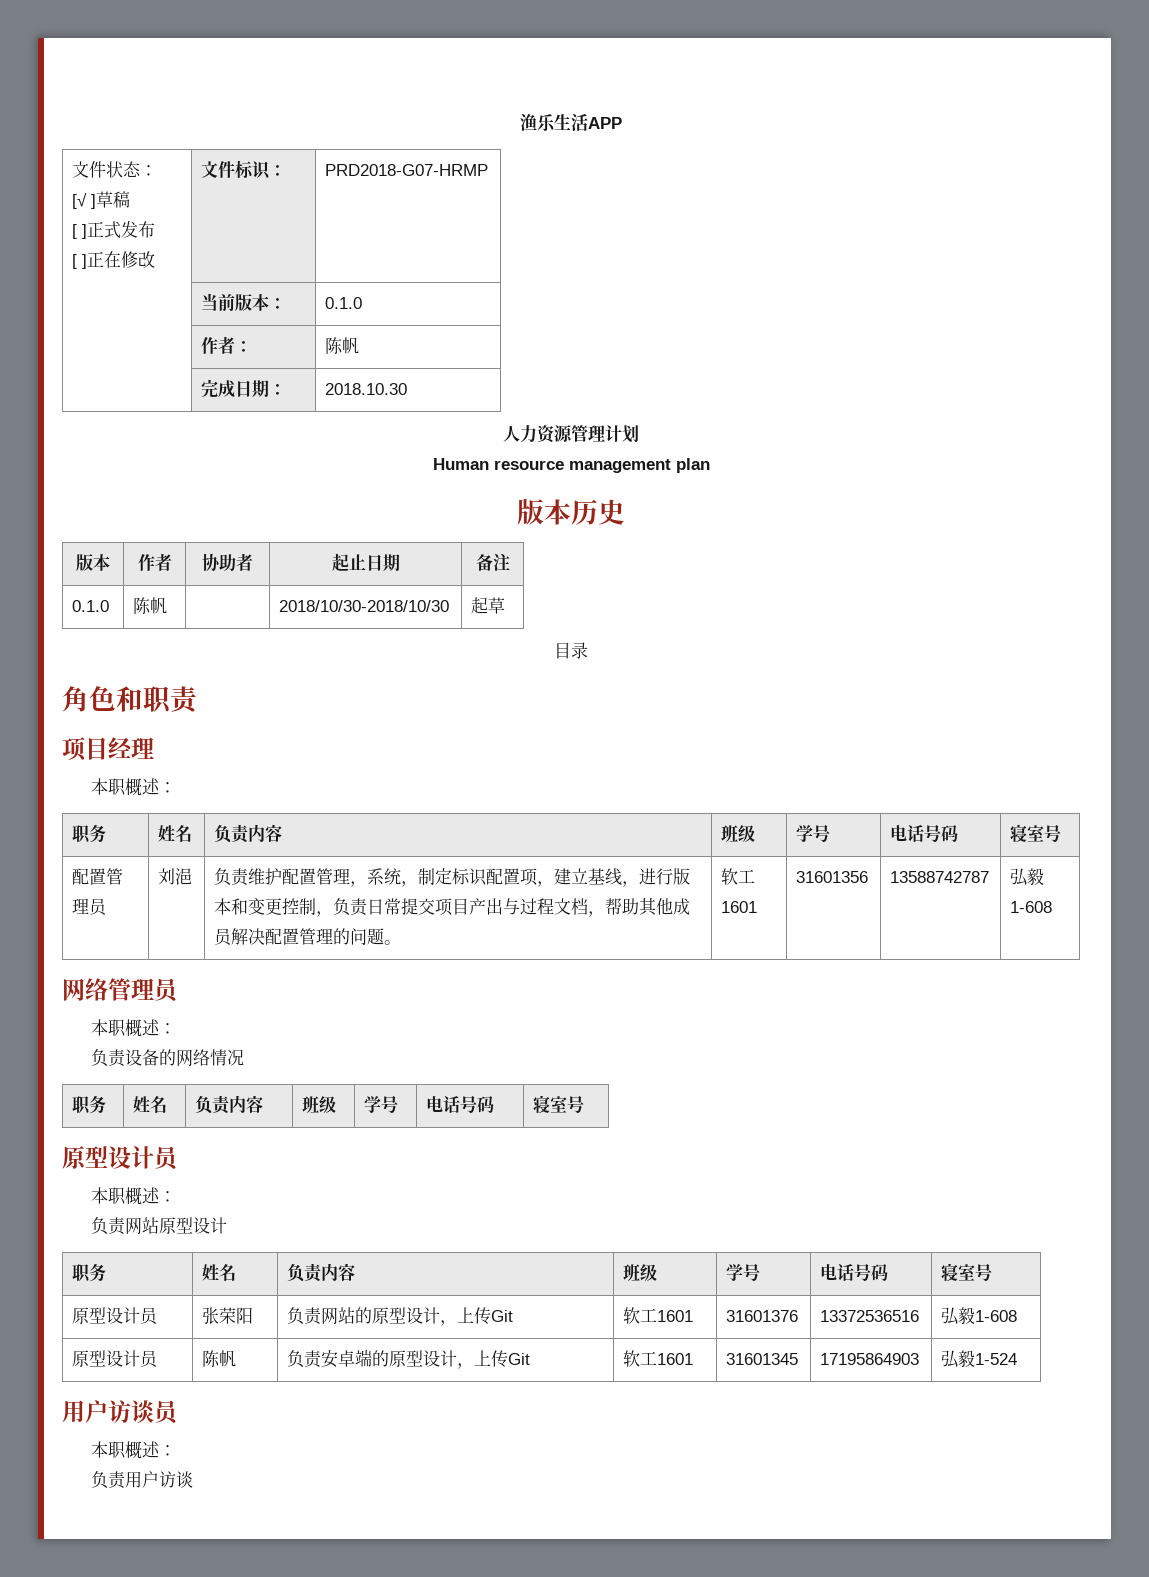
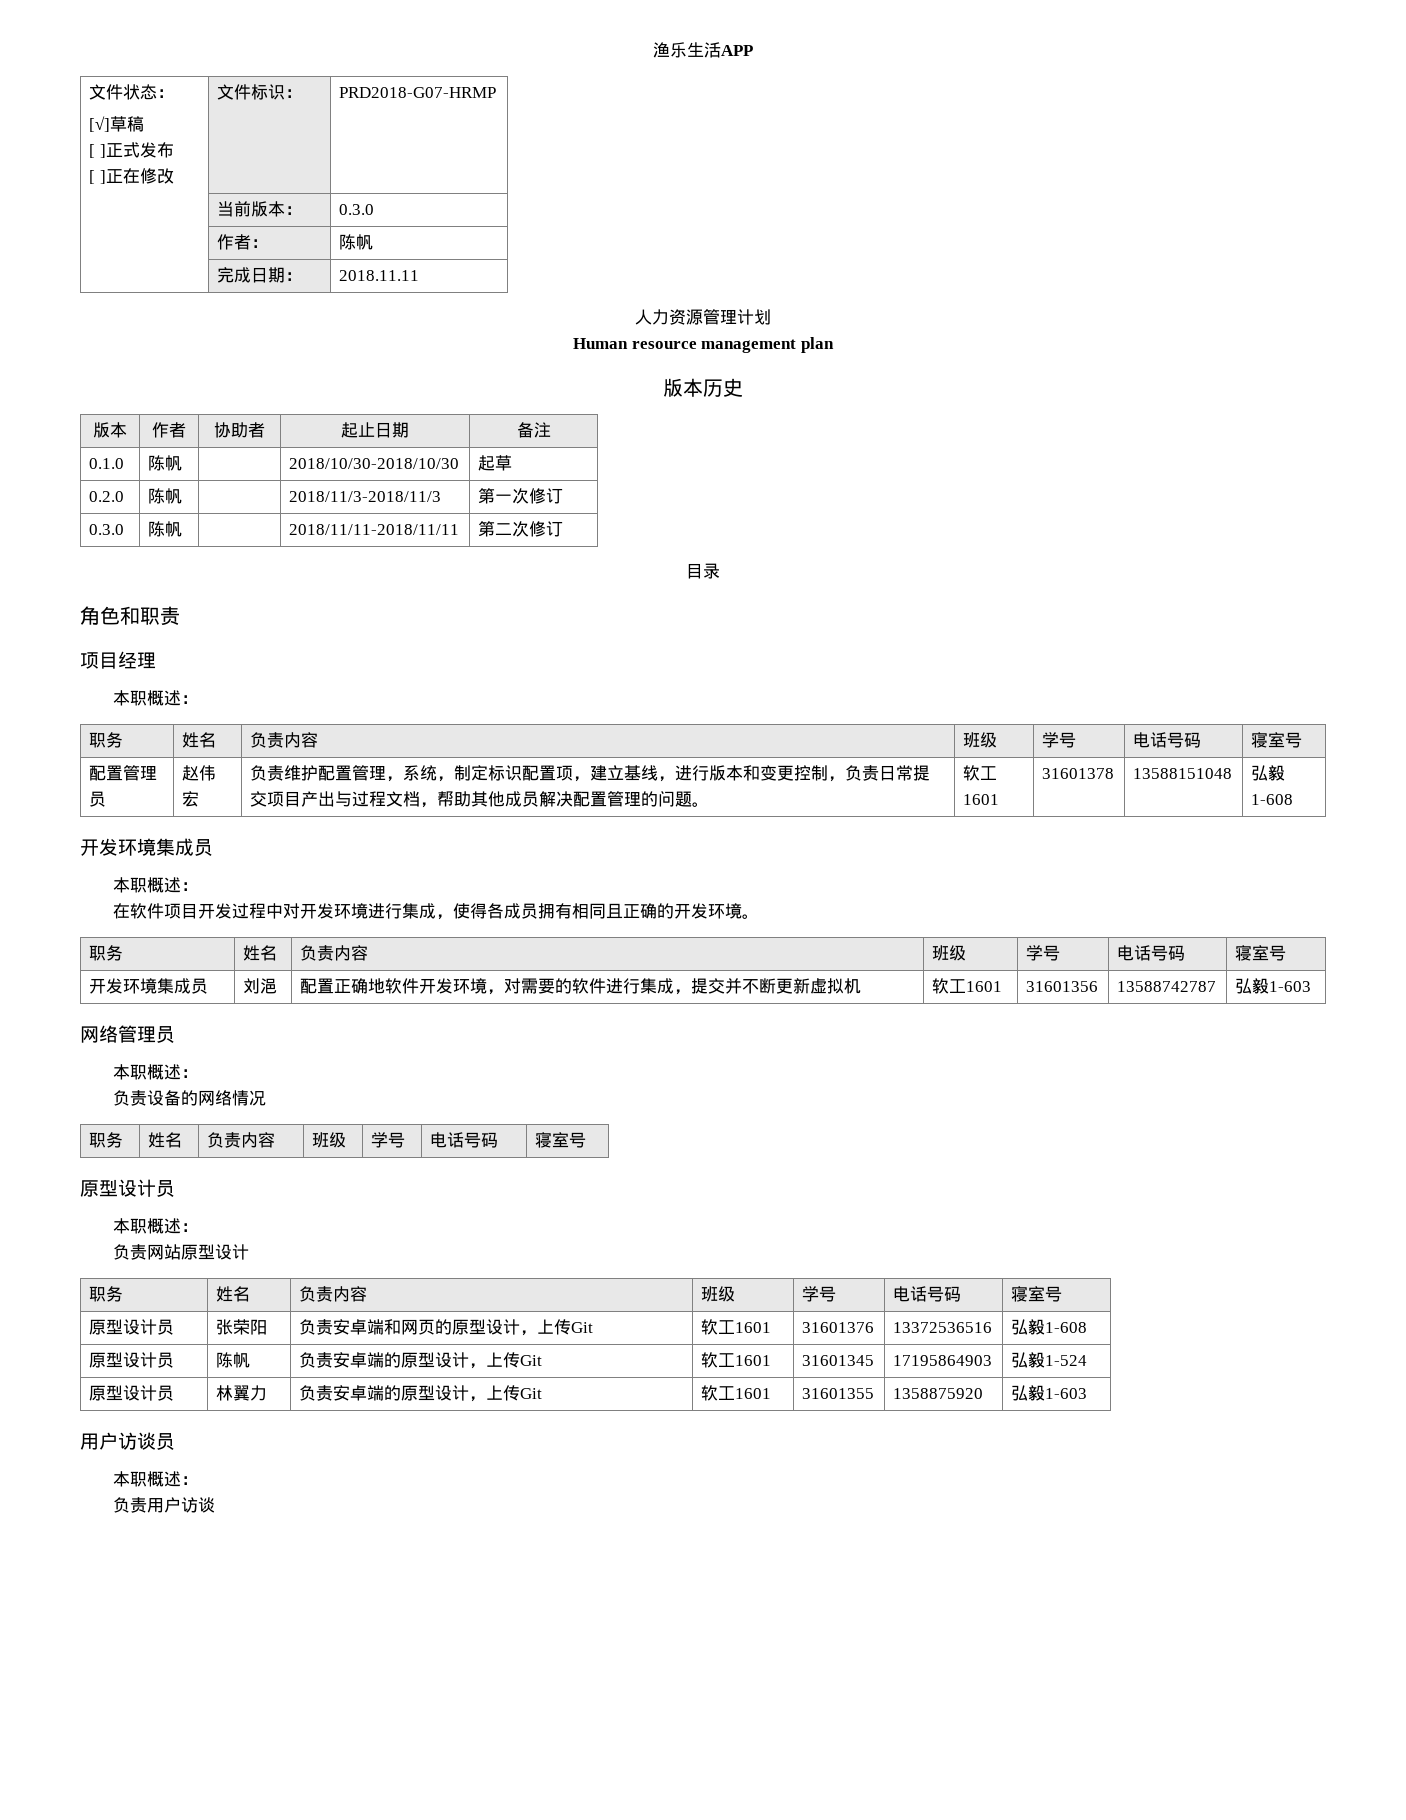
[72,193,97,209] [√ ] -> [89,116,111,132] [√]
[325,297,363,309] 0.1.0 -> [339,204,375,215] 0.3.0
[325,383,408,395] 2018.10.30 -> [339,270,420,281] 2018.11.11
(506, 605) none -> [89,491,125,502] [148,488,183,504] [289,491,442,502] [478,488,564,504] [89,524,125,535] [148,521,183,537] [289,524,460,535] [478,521,564,537] // 0.2.0 | 陈帆 | | 2018/11/3-2018/11/3 | 第一次修订 // 0.3.0 | 陈帆 | | 2018/11/11-2018/11/11 | 第二次修订
[158,868,193,885] 刘浥 -> [182,765,217,781] [182,791,200,807] 赵伟宏
(758, 907) none -> [1042,768,1115,779] [1133,768,1233,779] [1251,765,1286,781] [1251,794,1294,805] [80,838,213,856] [112,877,198,893] [112,903,759,920] [89,945,124,961] [243,945,278,961] [300,945,369,961] [932,945,967,961] [1026,945,1061,961] [1117,945,1186,961] [1235,945,1287,961] [89,978,209,994] [243,978,278,994] [300,978,862,995] [932,978,1003,994] | 31601378 | 13588151048 | 弘毅1-608 // 开发环境集成员 // 本职概述： // 在软件项目开发过程中对开发环境进行集成，使得各成员拥有相同且正确的开发环境。 // 职务 | 姓名 | 负责内容 | 班级 | 学号 | 电话号码 | 寝室号 // 开发环境集成员 | 刘浥 | 配置正确地软件开发环境，对需要的软件进行集成，提交并不断更新虚拟机 | 软工1601
[1010,901,1053,913] 1-608 -> [1269,981,1312,992] 1-603
[321,1307,356,1325] 网站 -> [333,1319,436,1335] 安卓端和网页
(1018, 1359) none -> [89,1385,175,1401] [216,1385,268,1401] [299,1385,543,1402] [701,1385,772,1401] [802,1388,875,1399] [893,1388,984,1399] [1011,1385,1088,1401] // 原型设计员 | 林翼力 | 负责安卓端的原型设计，上传Git | 软工1601 | 31601355 | 1358875920 | 弘毅1-603

